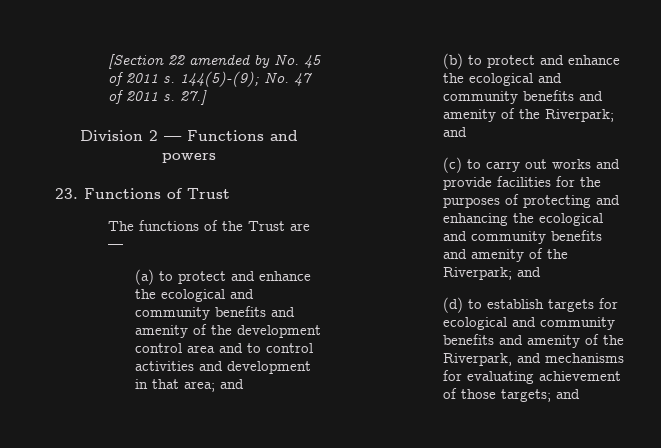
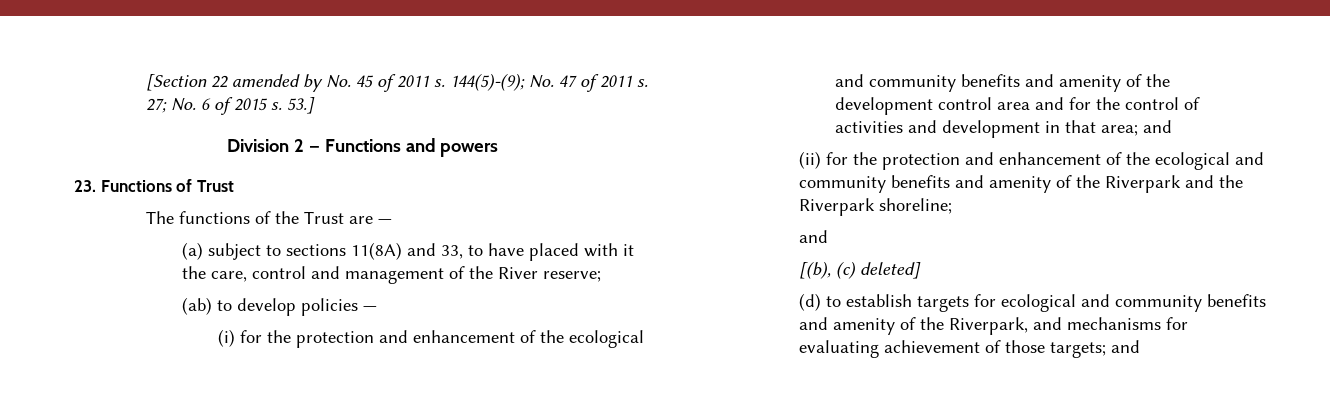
[180,90,208,105] 27.] -> [146,97,316,115] 27; No. 6 of 2015 s. 53.]
[158,271,311,284] to protect and enhance -> [208,242,635,261] [182,266,602,284] [182,297,378,316] [218,329,537,348] subject to sections 11(8A) and 33, to have placed with it the care, control and management of the River reserve; // (ab) to develop policies — // (i) for the protection and enhancement of
[246,343,313,353] to control -> [1069,97,1201,110] for the control of
[442,53,620,69] [442,73,562,86] [442,90,603,104] [442,108,614,122] [442,127,467,137] [443,157,621,173] [443,176,602,190] [443,194,621,208] [443,213,604,226] [443,230,603,244] [443,248,569,262] [443,267,542,280] (b) to protect and enhance the ecological and community benefits and amenity of the Riverpark; and // (c) to carry out works and provide facilities for the purposes of protecting and enhancing the ecological and community benefits and amenity of the Riverpark; and -> [799,151,1265,170] [799,175,1244,193] [799,198,953,216] [799,230,829,243] [799,261,922,279] (ii) for the protection and enhancement of the ecological and community benefits and amenity of the Riverpark and the Riverpark shoreline; // and // [(b), (c) deleted]

